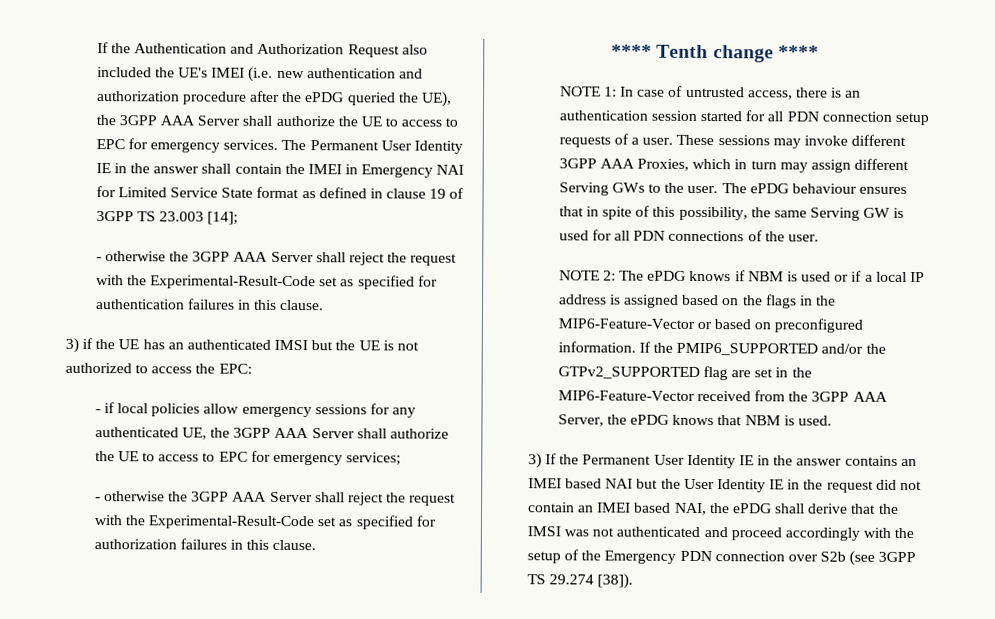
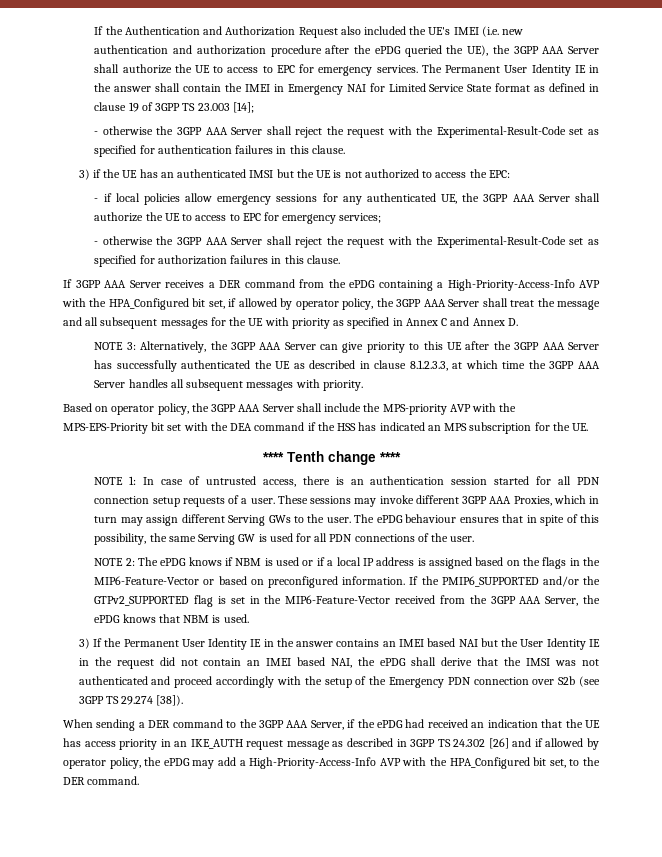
(317, 545) none -> [63,279,600,291] [62,298,600,310] [63,317,518,329] [94,341,599,353] [94,360,600,372] [94,379,363,391] [63,403,517,415] [63,422,589,434] // If 3GPP AAA Server receives a DER command from the ePDG containing a High-Priority-Access-Info AVP with the HPA_Configured bit set, if allowed by operator policy, the 3GPP AAA Server shall treat the message and all subsequent messages for the UE with priority as specified in Annex C and Annex D. // NOTE 3: Alternatively, the 3GPP AAA Server can give priority to this UE after the 3GPP AAA Server has successfully authenticated the UE as described in clause 8.1.2.3.3, at which time the 3GPP AAA Server handles all subsequent messages with priority. // Based on operator policy, the 3GPP AAA Server shall include the MPS-priority AVP with the MPS-EPS-Priority bit set with the DEA command if the HSS has indicated an MPS subscription for the UE.
[730,370,751,378] are -> [217,596,226,604] is
(634, 581) none -> [63,719,600,731] [63,738,599,750] [63,757,601,769] [63,776,140,785] // When sending a DER command to the 3GPP AAA Server, if the ePDG had received an indication that the UE has access priority in an IKE_AUTH request message as described in 3GPP TS 24.302 [26] and if allowed by operator policy, the ePDG may add a High-Priority-Access-Info AVP with the HPA_Configured bit set, to the DER command.

